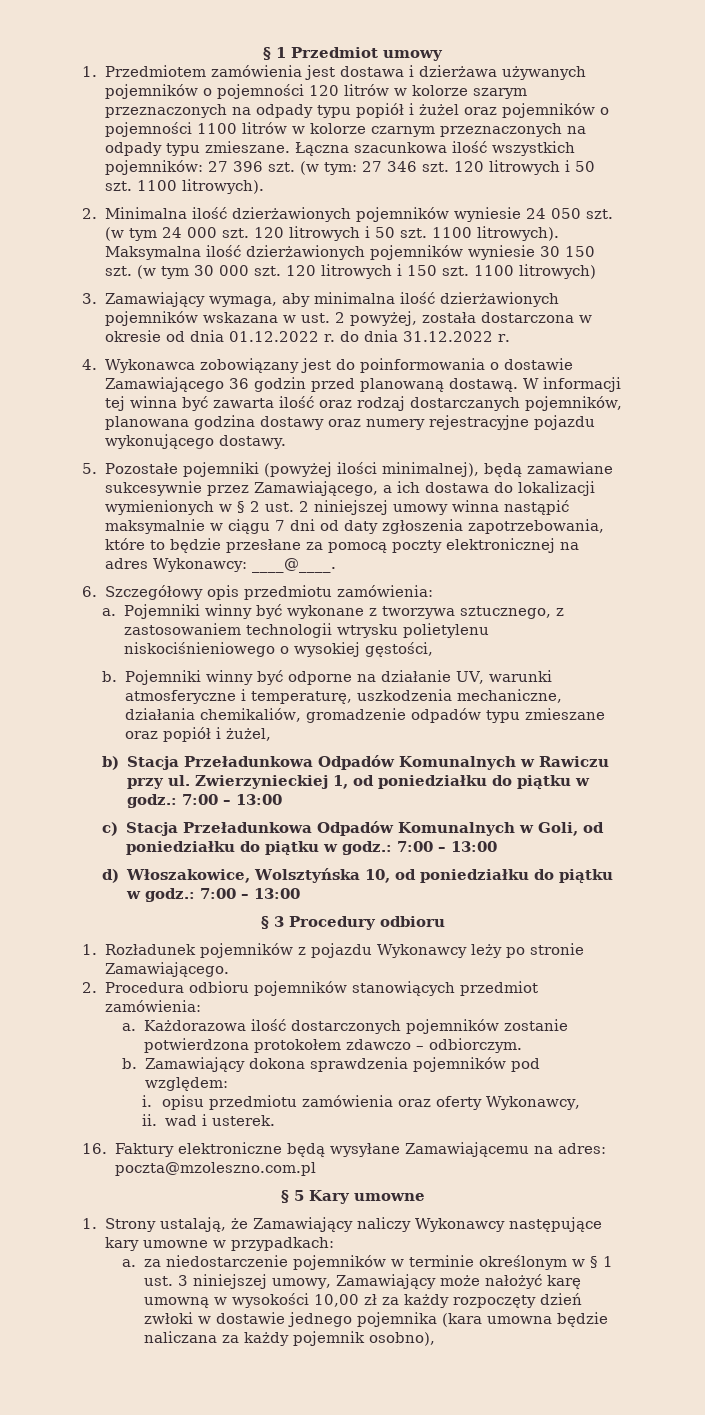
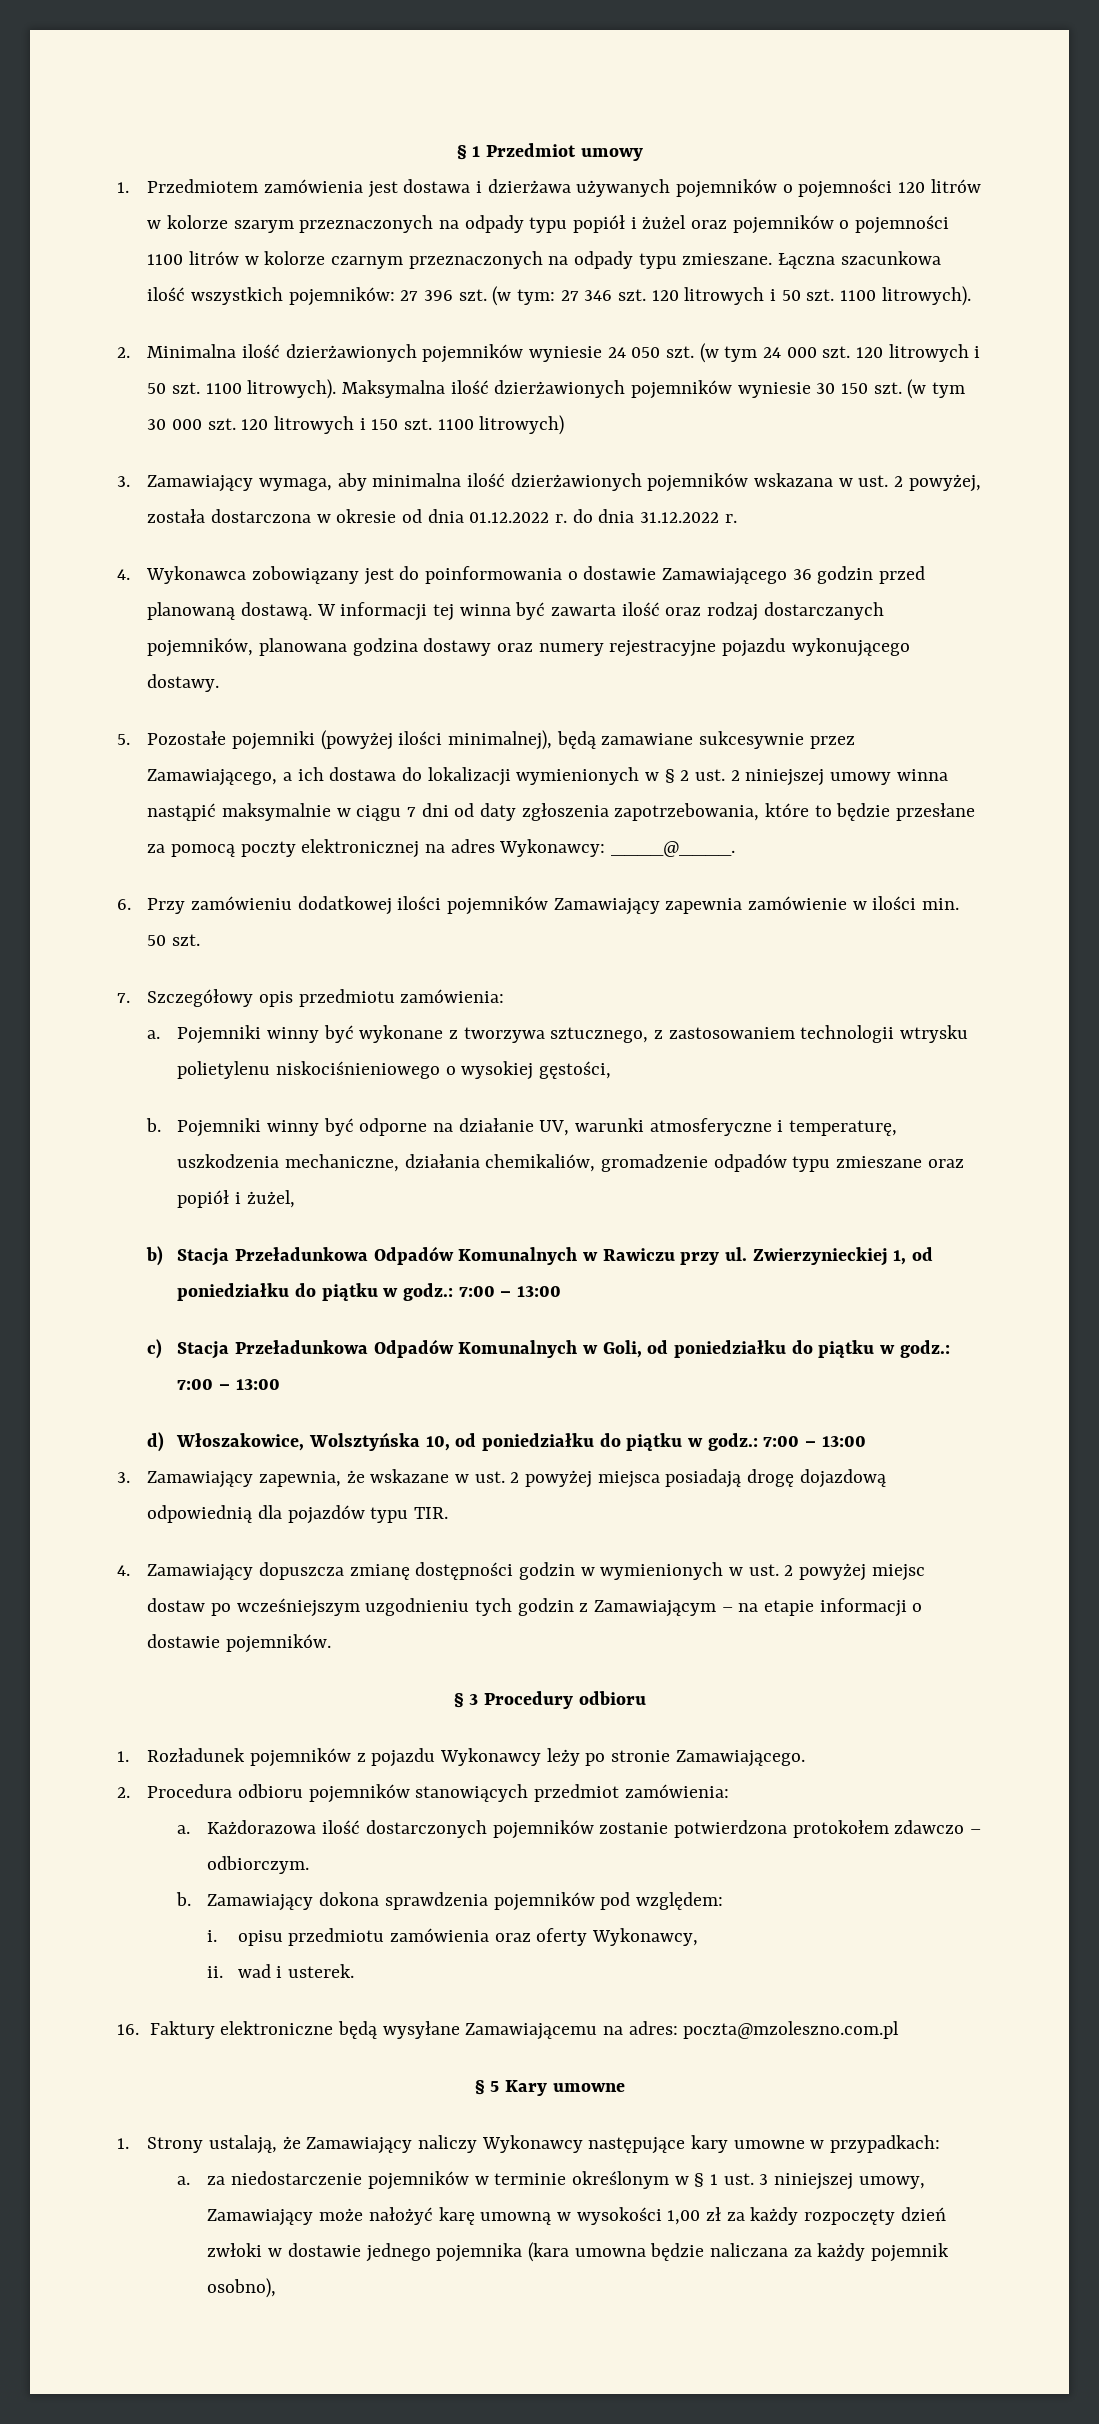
(97, 591) none -> [147,896,959,915] [147,934,200,946] [117,993,130,1003] Przy zamówieniu dodatkowej ilości pojemników Zamawiający zapewnia zamówienie w ilości min. 50 szt. // 7.
(300, 893) none -> [117,1469,886,1488] [147,1505,448,1524] [117,1562,925,1581] [147,1598,923,1617] [147,1634,331,1653] // 3. Zamawiający zapewnia, że wskazane w ust. 2 powyżej miejsca posiadają drogę dojazdową odpowiednią dla pojazdów typu TIR. // 4. Zamawiający dopuszcza zmianę dostępności godzin w wymienionych w ust. 2 powyżej miejsc dostaw po wcześniejszym uzgodnieniu tych godzin z Zamawiającym – na etapie informacji o dostawie pojemników.
[313,1294,359,1307] 10,00 -> [667,2210,701,2225] 1,00

